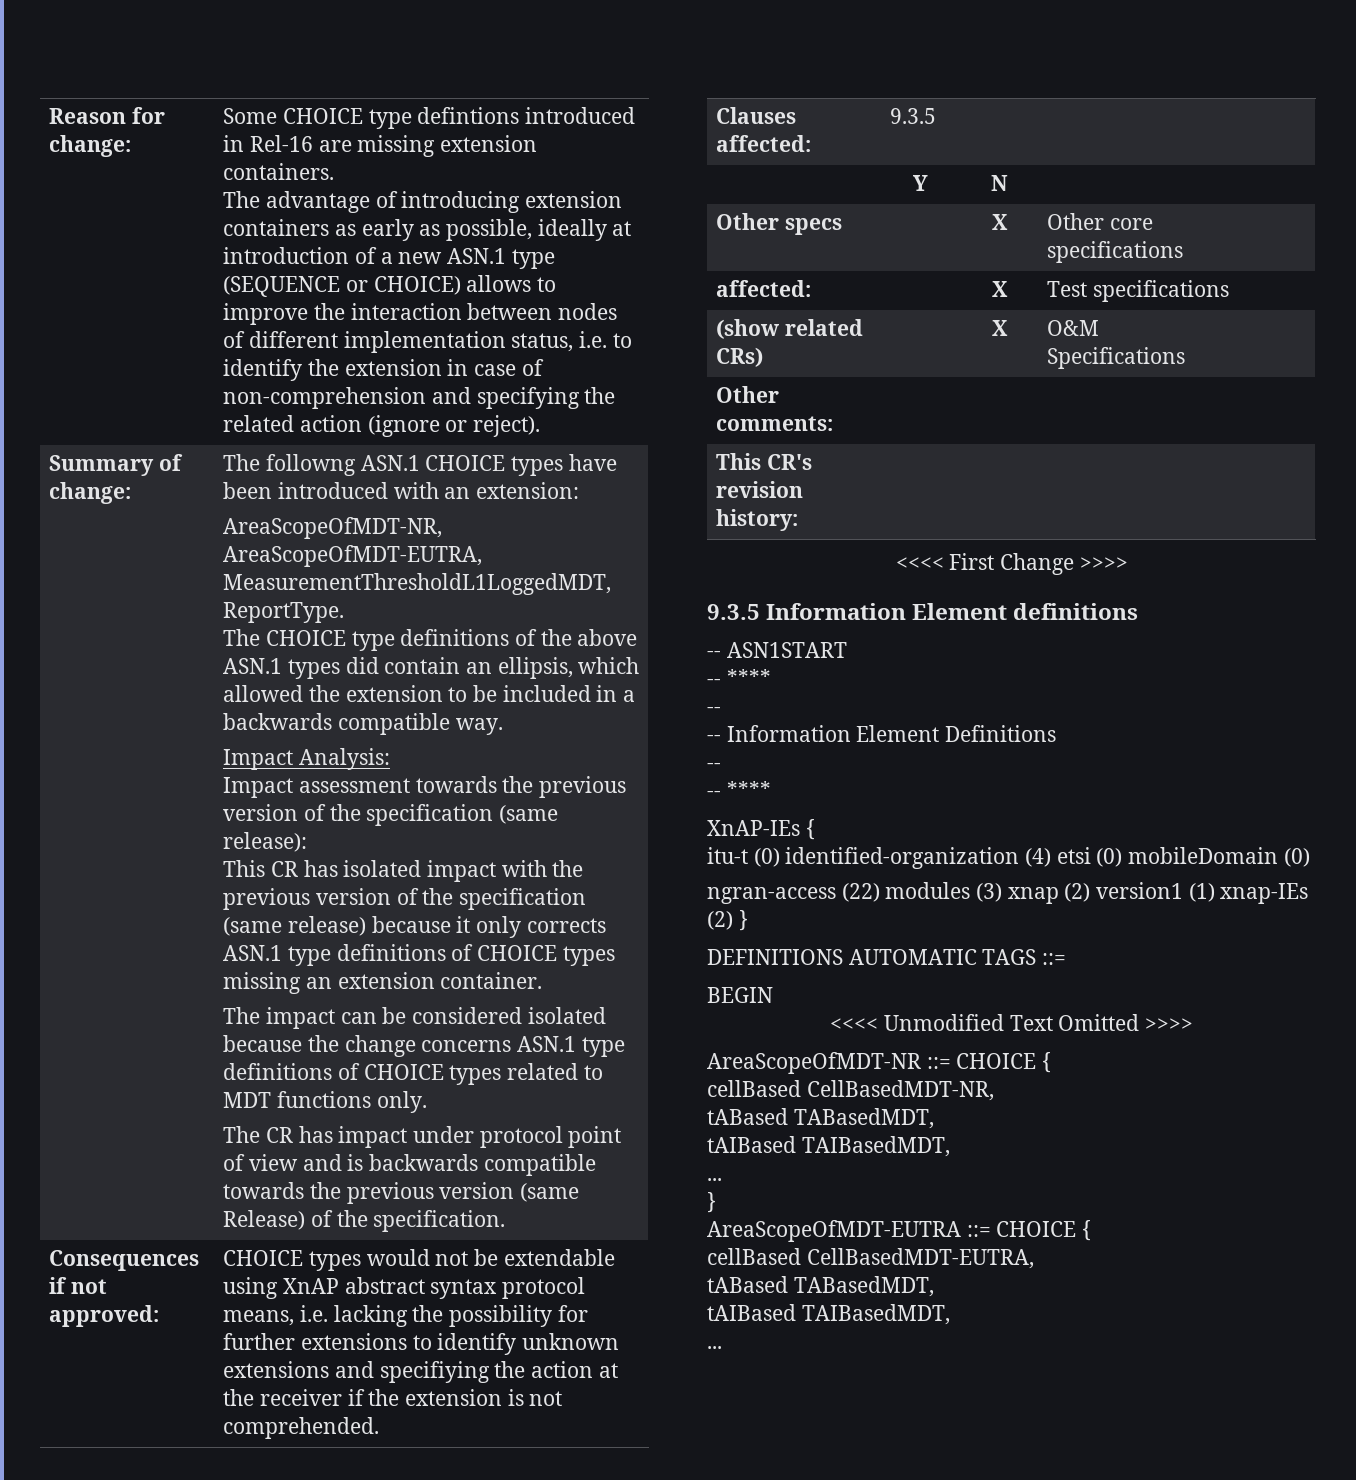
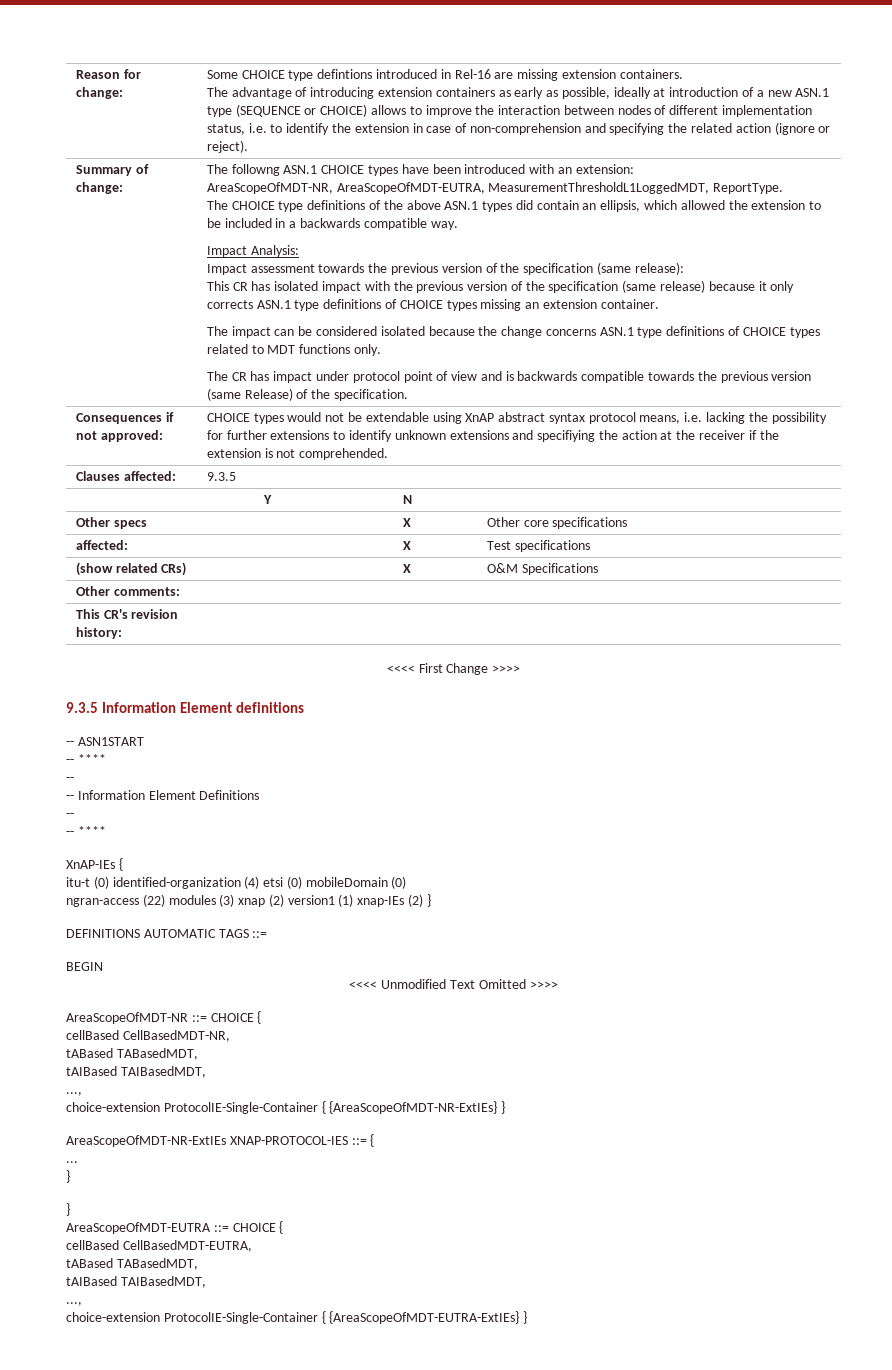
(950, 1146) none -> [66,1092,82,1096] [66,1101,506,1114] [66,1134,375,1147] // ..., // choice-extension ProtocolIE-Single-Container { {AreaScopeOfMDT-NR-ExtIEs} } // AreaScopeOfMDT-NR-ExtIEs XNAP-PROTOCOL-IES ::= {
(716, 1202) none -> [66,1203,70,1216] // }
[707,1346,722,1349] ... -> [66,1302,82,1306] [66,1311,528,1324] ..., // choice-extension ProtocolIE-Single-Container { {AreaScopeOfMDT-EUTRA-ExtIEs} }

